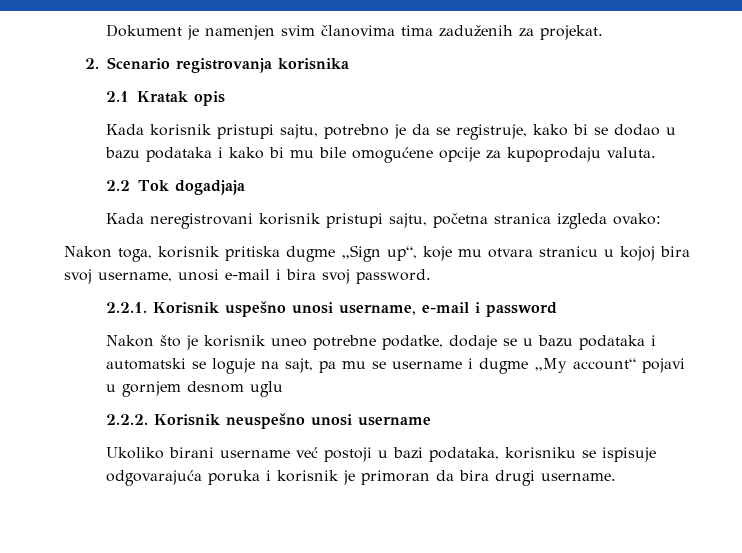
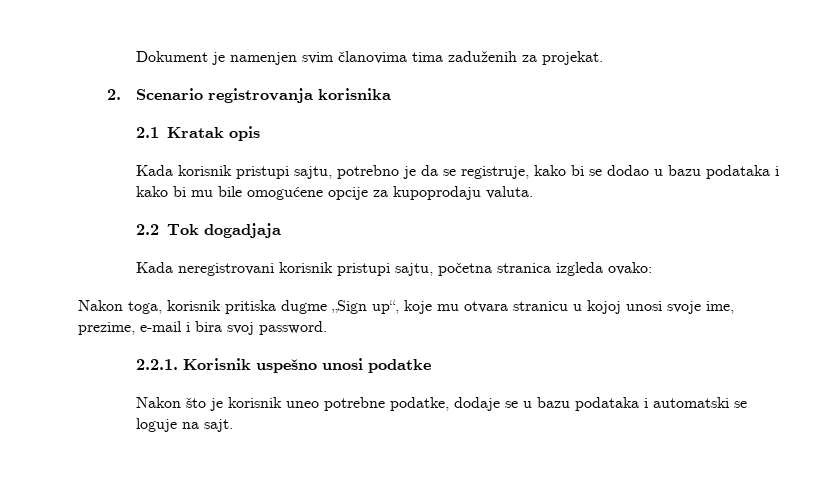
[660,246,690,257] [64,269,219,284] bira svoj username, unosi -> [626,301,734,314] [78,322,135,335] unosi svoje ime, prezime,
[338,302,557,317] username, e-mail i password -> [367,359,431,373] podatke
[284,358,685,374] [105,381,283,397] [105,413,431,429] [105,447,656,462] [105,470,616,486] sajt, pa mu se username i dugme „My account“ pojavi u gornjem desnom uglu // 2.2.2. Korisnik neuspešno unosi username // Ukoliko birani username već postoji u bazi podataka, korisniku se ispisuje odgovarajuća poruka i korisnik je primoran da bira drugi username. -> [203,419,233,432] sajt.

